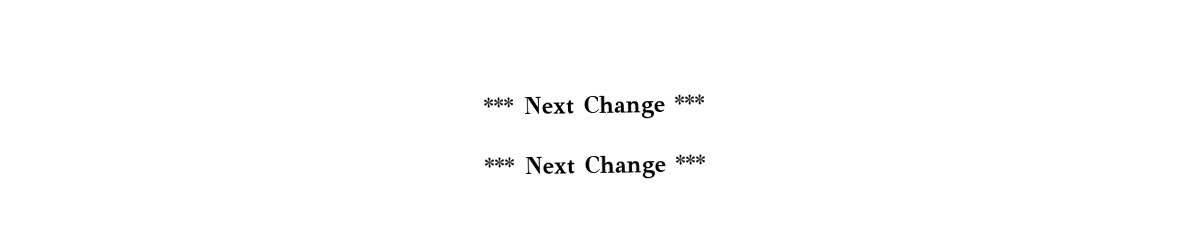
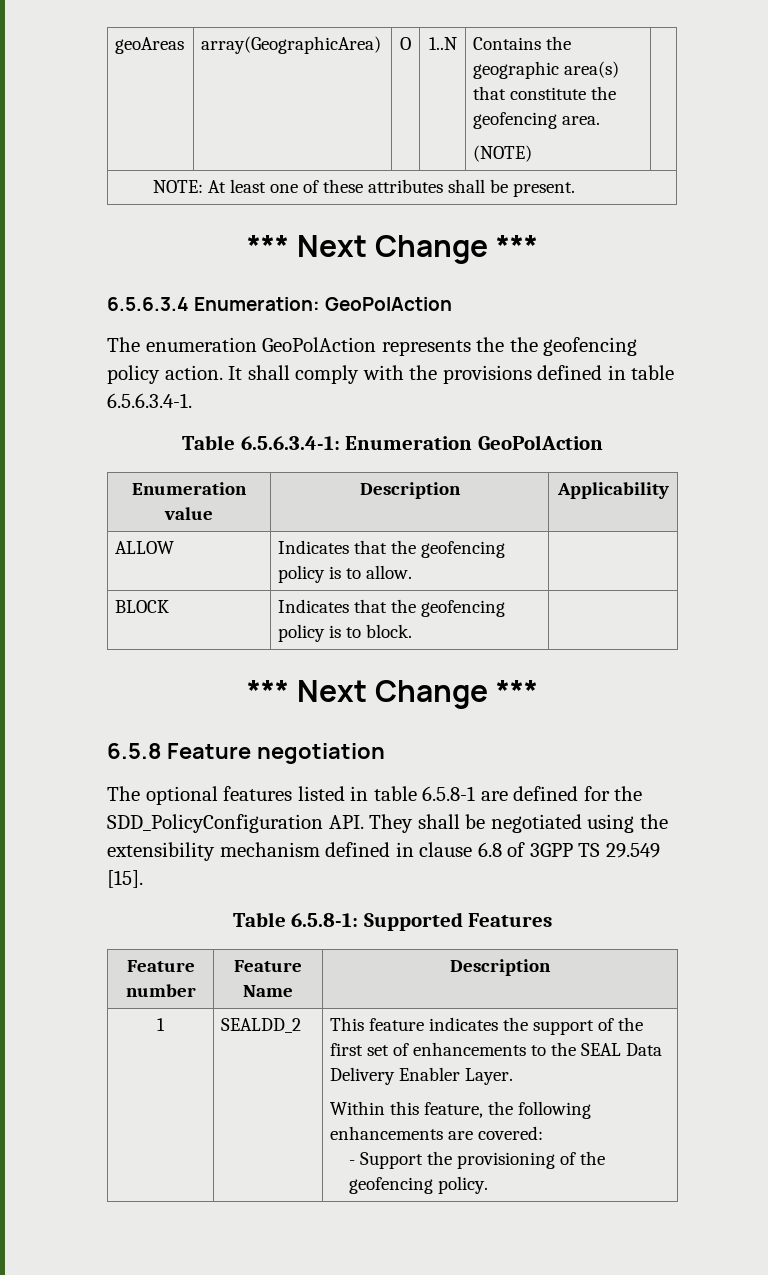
[483,93,705,120] [484,153,706,180] *** Next Change *** // *** Next Change *** -> [115,37,185,54] [201,36,382,54] [400,37,411,50] [428,37,457,50] [473,36,572,50] [473,61,620,79] [473,86,617,100] [473,112,601,129] [473,145,533,162] [153,179,576,197] [246,235,539,264] [107,297,453,311] [107,337,638,356] [107,365,675,384] [107,393,192,408] [182,435,603,450] [132,482,247,495] [164,507,213,520] [359,482,461,499] [556,482,669,499] [115,541,175,554] [278,540,506,558] [278,565,413,583] [115,600,170,613] [278,599,506,617] [278,624,413,642] [246,680,539,709] [107,743,385,764] [107,786,643,805] [107,814,668,833] [107,842,660,861] [107,870,143,888] [232,912,553,931] [126,960,195,972] [125,984,196,997] [234,960,302,972] [243,985,293,997] [450,959,551,976] [157,1018,165,1031] [221,1018,302,1033] [330,1017,644,1035] [330,1042,663,1056] [330,1067,514,1085] [330,1101,592,1119] [330,1126,544,1140] [349,1151,606,1169] [349,1176,489,1194] geoAreas | array(GeographicArea) | O | 1..N | Contains the geographic area(s) that constitute the geofencing area. // (NOTE) | // NOTE: At least one of these attributes shall be present. // *** Next Change *** // 6.5.6.3.4 Enumeration: GeoPolAction // The enumeration GeoPolAction represents the the geofencing policy action. It shall comply with the provisions defined in table 6.5.6.3.4-1. // Table 6.5.6.3.4-1: Enumeration GeoPolAction // Enumeration value | Description | Applicability // ALLOW | Indicates that the geofencing policy is to allow. | // BLOCK | Indicates that the geofencing policy is to block. | // *** Next Change *** // 6.5.8 Feature negotiation // The optional features listed in table 6.5.8-1 are defined for the SDD_PolicyConfiguration API. They shall be negotiated using the extensibility mechanism defined in clause 6.8 of 3GPP TS 29.549 [15]. // Table 6.5.8-1: Supported Features // Feature number | Feature Name | Description // 1 | SEALDD_2 | This feature indicates the support of the first set of enhancements to the SEAL Data Delivery Enabler Layer. // Within this feature, the following enhancements are covered: // - Support the provisioning of the geofencing policy.

